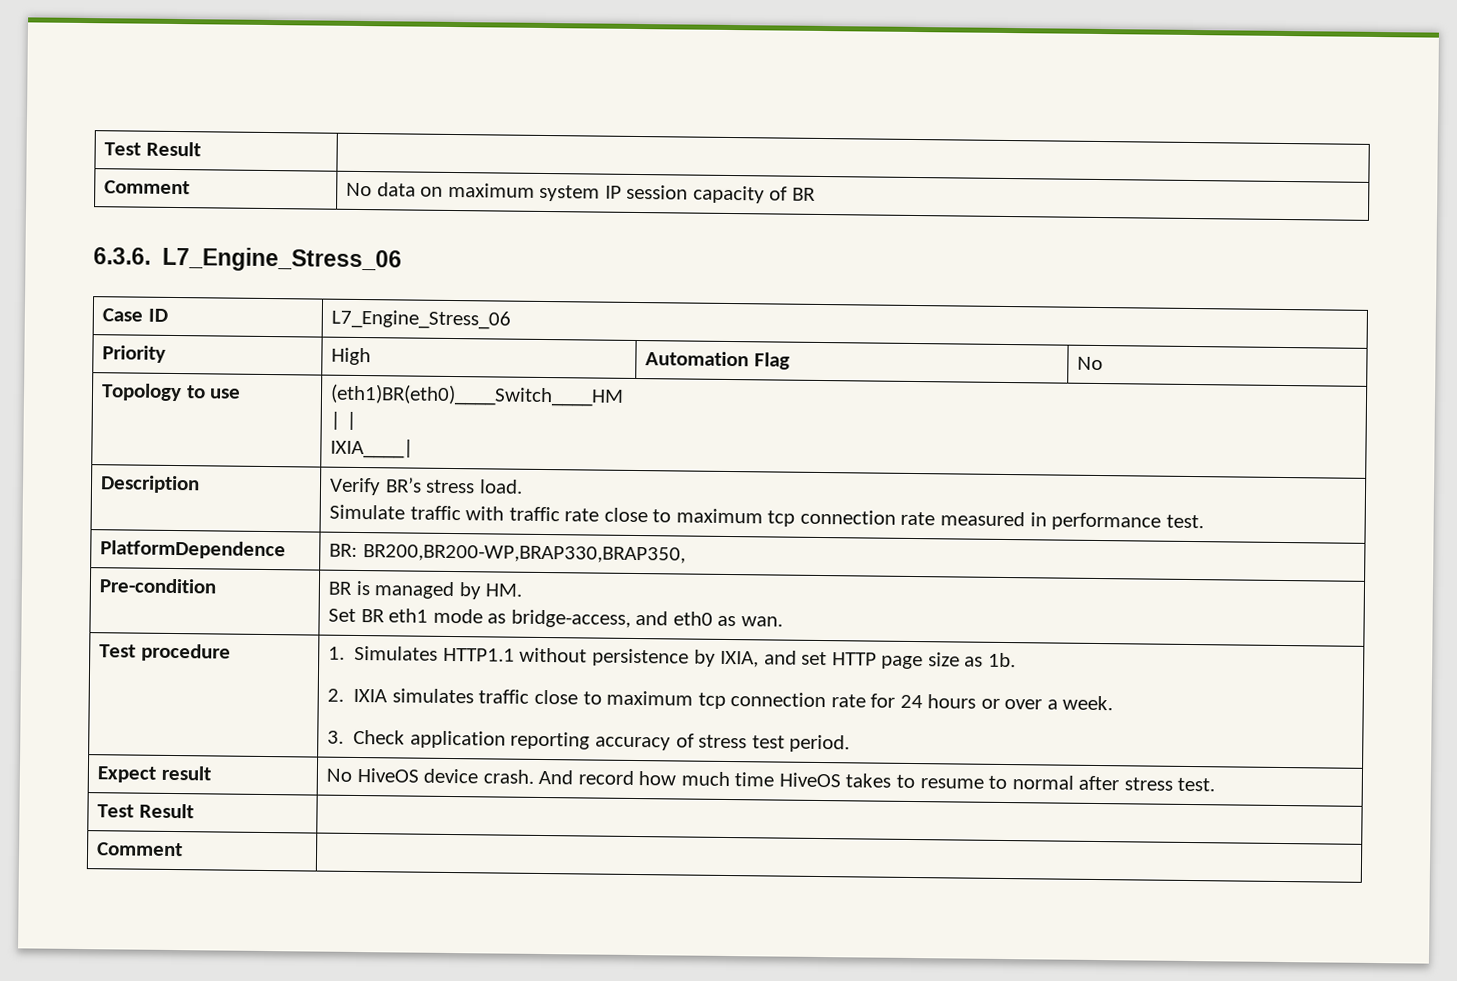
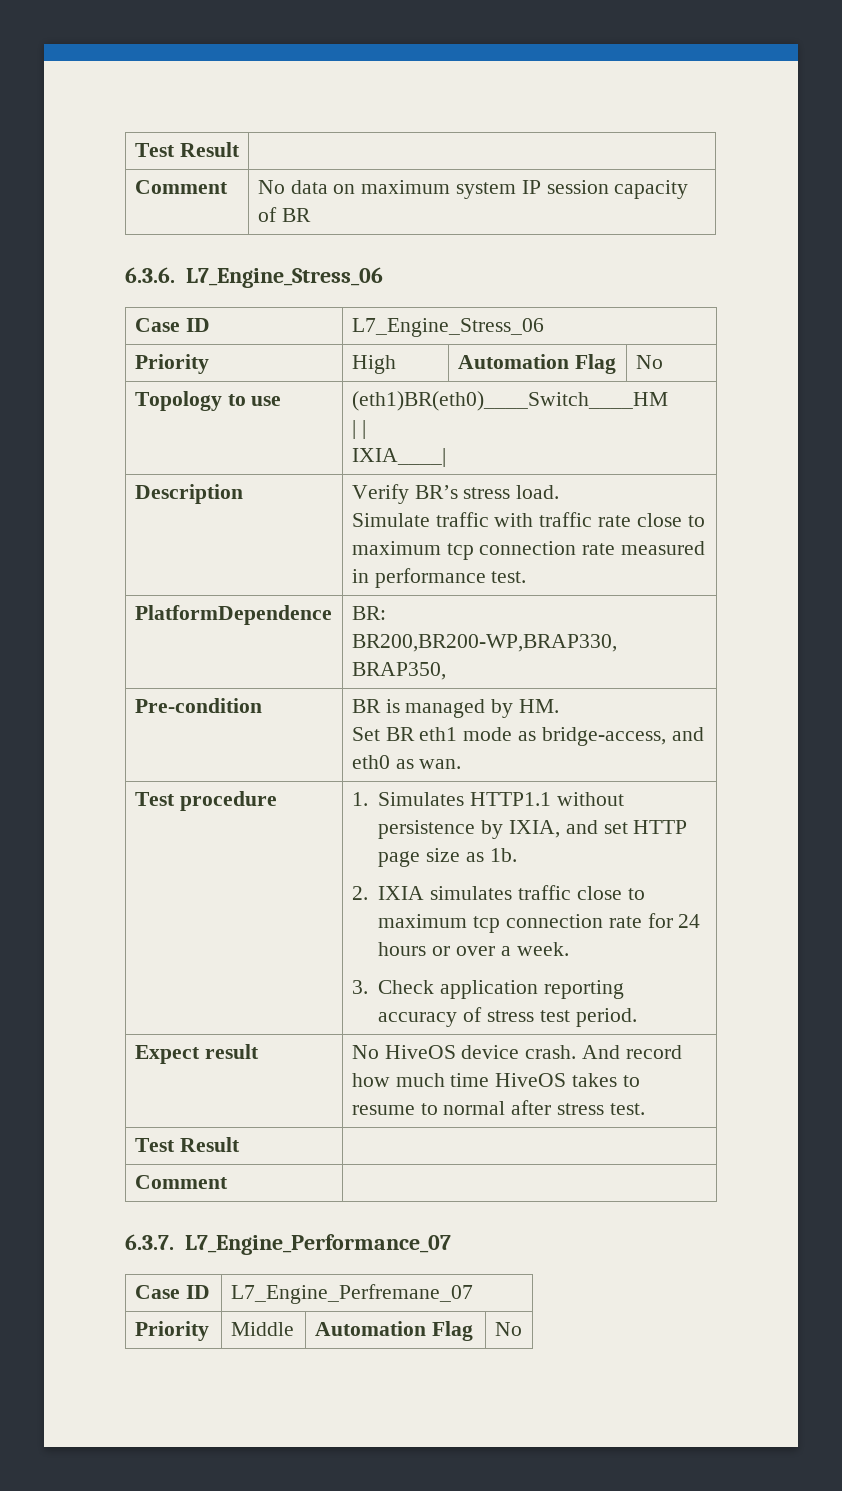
(184, 849) none -> [125,1234,451,1255] [134,1285,210,1299] [230,1284,473,1304] [134,1321,209,1341] [230,1322,294,1336] [314,1321,473,1341] [494,1322,522,1336] // 6.3.7. L7_Engine_Performance_07 // Case ID | L7_Engine_Perfremane_07 // Priority | Middle | Automation Flag | No

